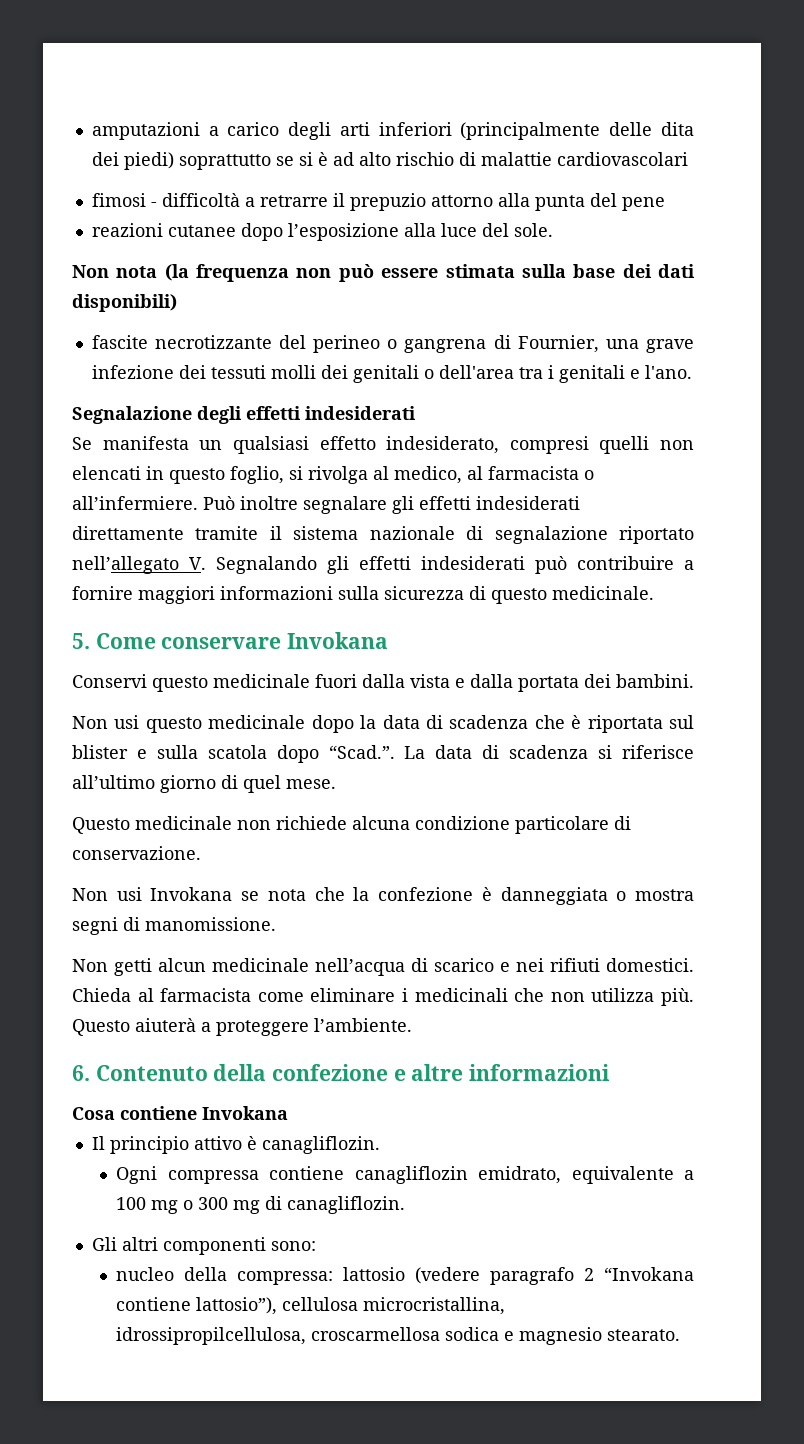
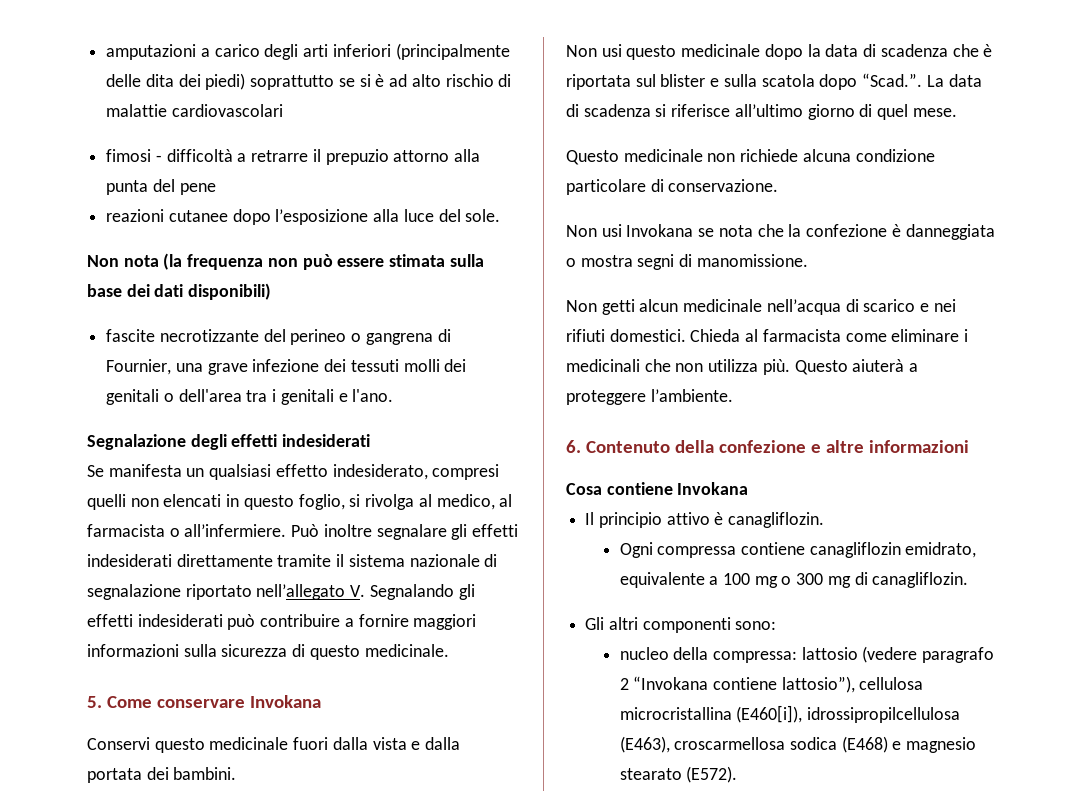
[363,1297,506,1315] [116,1327,307,1345] microcristallina, idrossipropilcellulosa, -> [619,705,960,723] [619,736,670,753] microcristallina (E460[i]), idrossipropilcellulosa (E463),
(500, 1334) none -> [841,736,888,753] (E468)
[607,1329,681,1341] stearato. -> [619,766,738,783] stearato (E572).

